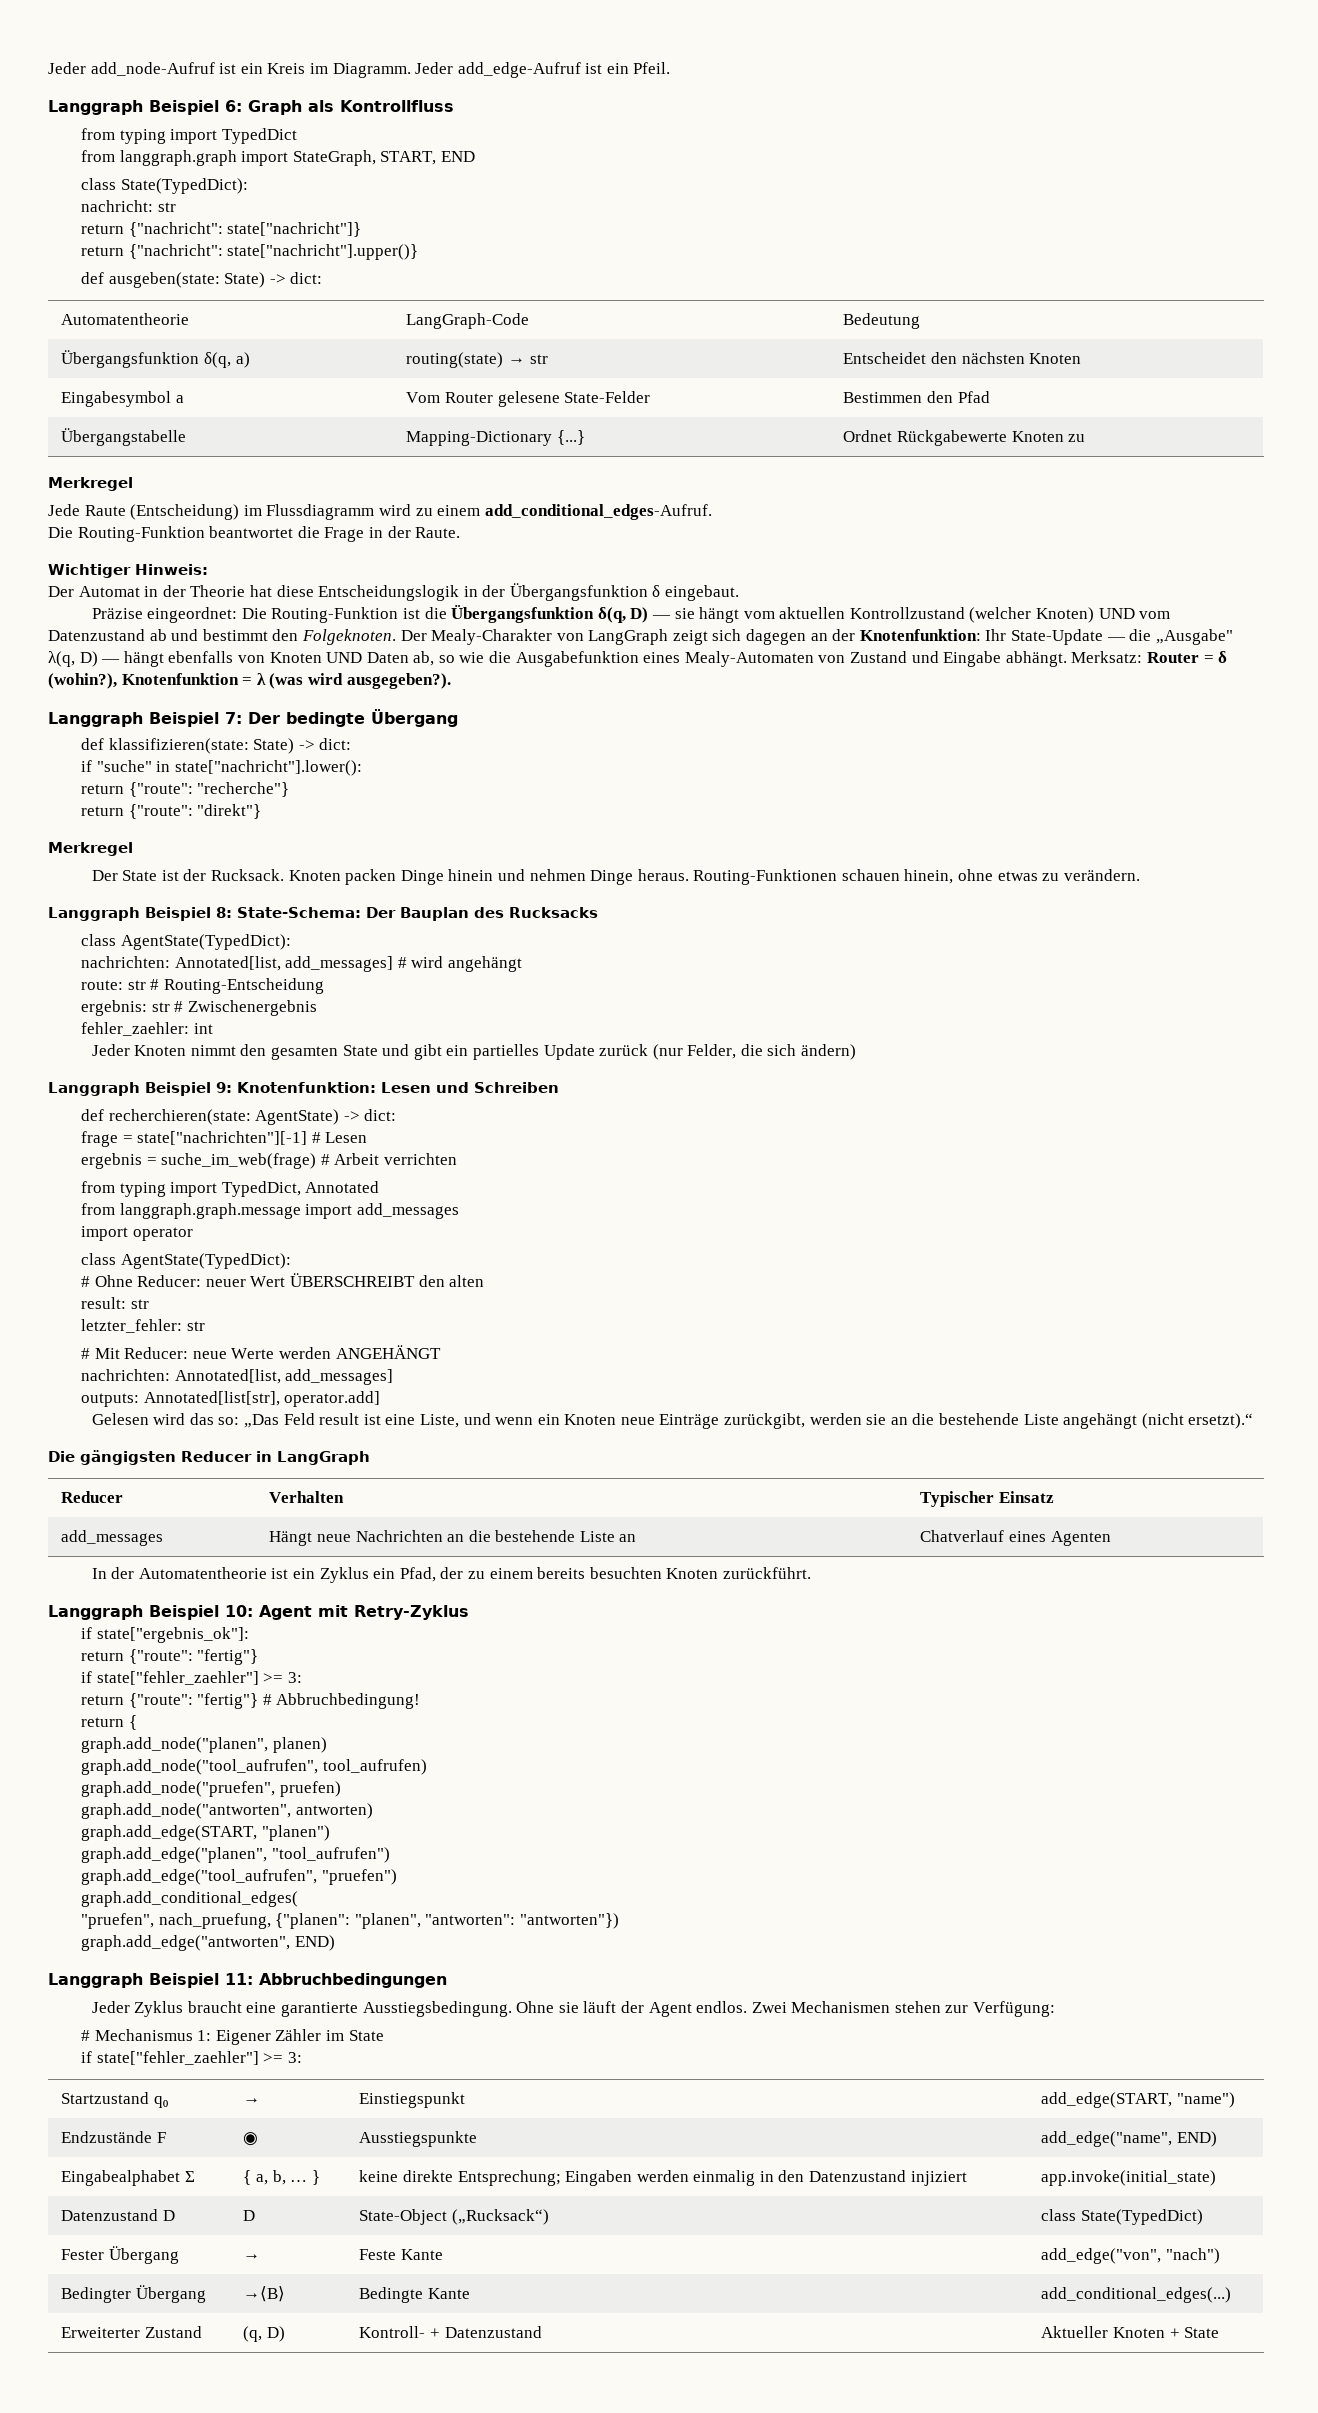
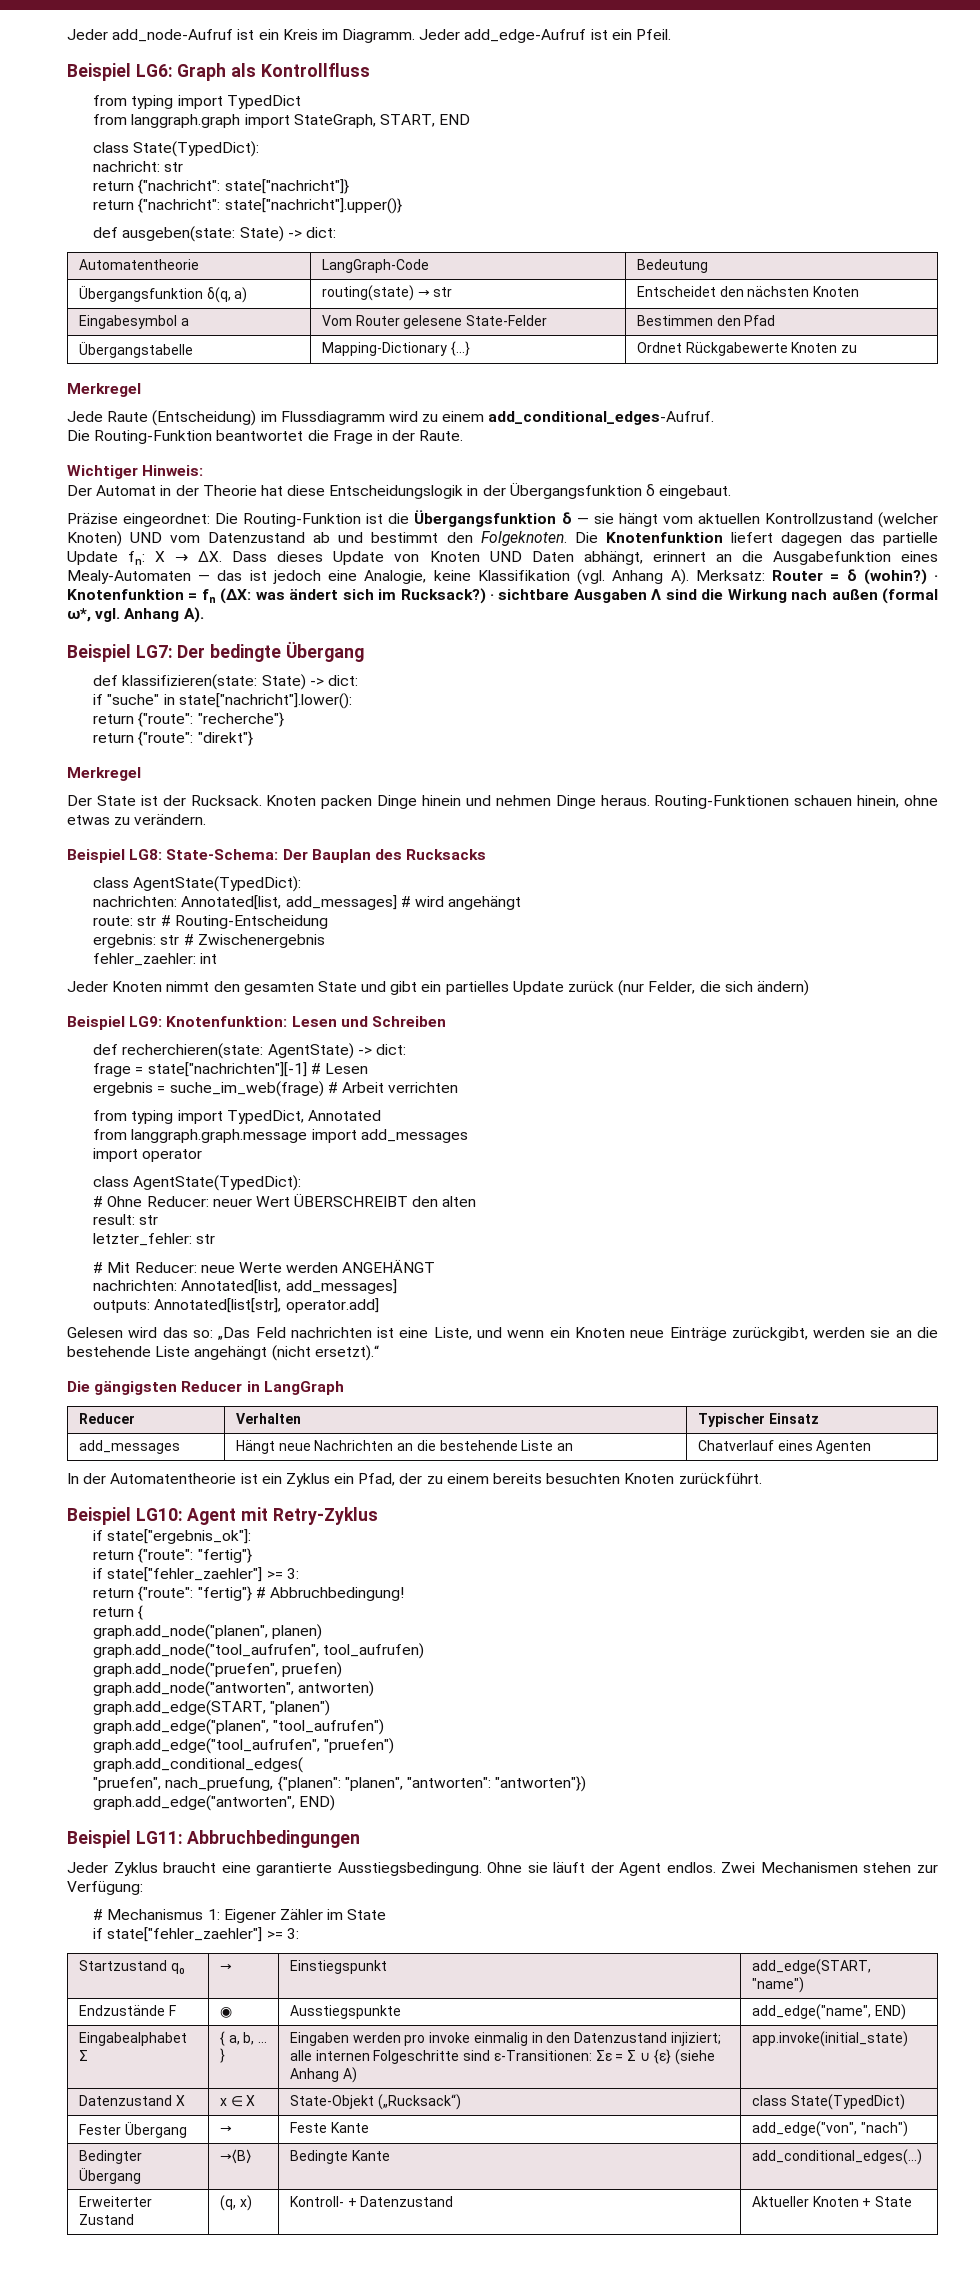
[48,100,242,115] Langgraph Beispiel 6: -> [67,63,173,81] Beispiel LG6:
[597,607,649,623] δ(q, D) -> [561,512,572,524] δ
[400,629,1233,645] [48,651,234,667] Der Mealy-Charakter von LangGraph zeigt sich dagegen an der Knotenfunktion: Ihr State-Update — die „Ausgabe" λ(q, D) — hängt ebenfalls -> [574,532,938,546] [67,551,385,565] Die Knotenfunktion liefert dagegen das partielle Update fₙ: X → ΔX. Dass dieses Update
[413,651,485,666] ab, so wie -> [583,551,732,565] abhängt, erinnert an
[818,651,1228,667] [48,673,451,689] [48,712,242,727] von Zustand und Eingabe abhängt. Merksatz: Router = δ (wohin?), Knotenfunktion = λ (was wird ausgegeben?). // Langgraph Beispiel 7: -> [198,569,939,585] [67,588,939,604] [67,607,204,623] [67,644,173,662] — das ist jedoch eine Analogie, keine Klassifikation (vgl. Anhang A). Merksatz: Router = δ (wohin?) · Knotenfunktion = fₙ (ΔX: was ändert sich im Rucksack?) · sichtbare Ausgaben Λ sind die Wirkung nach außen (formal ω*, vgl. Anhang A). // Beispiel LG7:
[48,907,232,921] Langgraph Beispiel 8: -> [67,849,163,863] Beispiel LG8:
[48,1082,232,1096] Langgraph Beispiel 9: -> [67,1016,163,1030] Beispiel LG9:
[319,1413,360,1425] result -> [290,1327,372,1338] nachrichten
[48,1605,253,1620] Langgraph Beispiel 10: -> [67,1507,183,1525] Beispiel LG10:
[48,1973,253,1988] Langgraph Beispiel 11: -> [67,1830,183,1848] Beispiel LG11:
[359,2170,967,2186] [1041,2170,1217,2186] [61,2209,175,2221] [243,2210,256,2221] [359,2209,448,2225] keine direkte Entsprechung; Eingaben werden einmalig in den Datenzustand injiziert | app.invoke(initial_state) // Datenzustand D | D | State-Object -> [289,2032,722,2046] [289,2049,715,2065] [289,2067,357,2083] [751,2031,908,2047] [78,2095,185,2106] [219,2095,256,2107] [289,2095,374,2109] Eingaben werden pro invoke einmalig in den Datenzustand injiziert; alle internen Folgeschritte sind ε-Transitionen: Σε = Σ ∪ {ε} (siehe Anhang A) | app.invoke(initial_state) // Datenzustand X | x ∈ X | State-Objekt
[266,2326,285,2342] D) -> [239,2195,252,2211] x)

